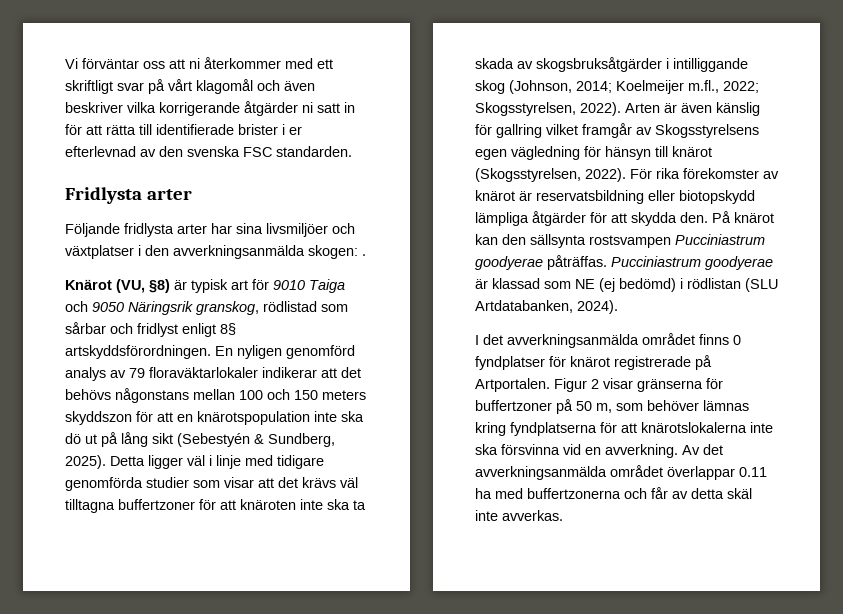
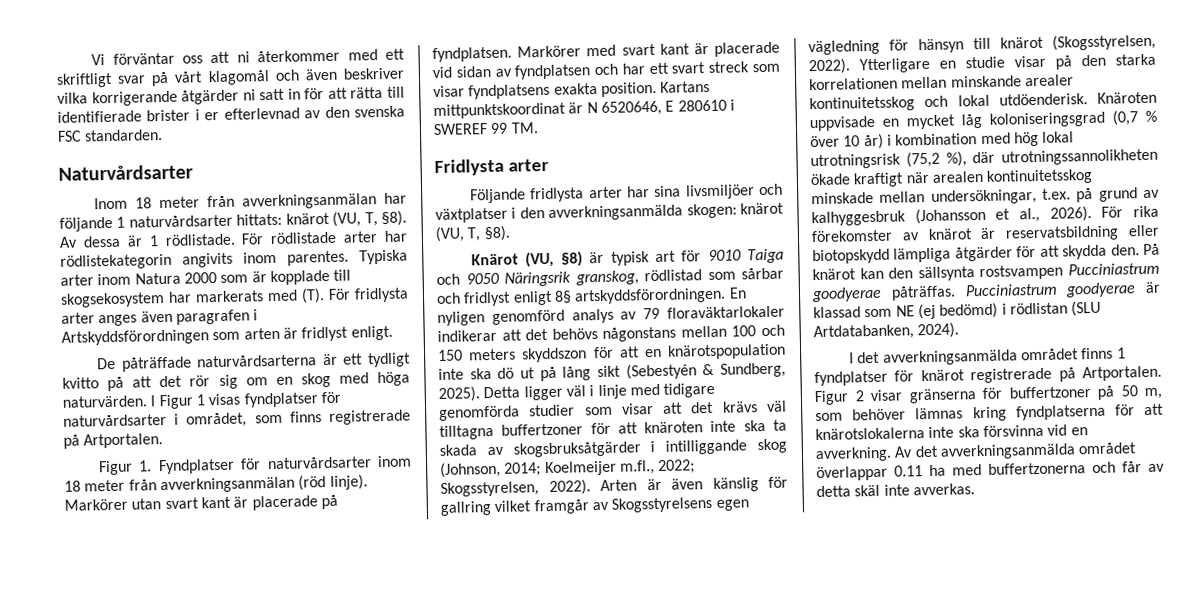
(352, 151) none -> [58,164,193,181] [94,192,407,210] [59,210,407,232] [59,230,407,248] [60,249,408,270] [60,269,352,286] [60,287,409,308] [61,309,259,327] [61,325,393,346] [97,352,412,372] [62,371,410,392] [62,391,341,410] [63,409,412,428] [63,433,164,449] [98,455,413,476] [64,474,368,494] [64,494,338,511] [432,41,781,63] [432,61,780,80] [433,80,711,100] [433,99,735,120] [433,122,539,136] // Naturvårdsarter // Inom 18 meter från avverkningsanmälan har följande 1 naturvårdsarter hittats: knärot (VU, T, §8). Av dessa är 1 rödlistade. För rödlistade arter har rödlistekategorin angivits inom parentes. Typiska arter inom Natura 2000 som är kopplade till skogsekosystem har markerats med (T). För fridlysta arter anges även paragrafen i Artskyddsförordningen som arten är fridlyst enligt. // De påträffade naturvårdsarterna är ett tydligt kvitto på att det rör sig om en skog med höga naturvärden. I Figur 1 visas fyndplatser för naturvårdsarter i området, som finns registrerade på Artportalen. // Figur 1. Fyndplatser för naturvårdsarter inom 18 meter från avverkningsanmälan (röd linje). Markörer utan svart kant är placerade på fyndplatsen. Markörer med svart kant är placerade vid sidan av fyndplatsen och har ett svart streck som visar fyndplatsens exakta position. Kartans mittpunktskoordinat är N 6520646, E 280610 i SWEREF 99 TM.
[362,254,366,256] . -> [740,202,784,215] [435,225,510,243] knärot (VU, T, §8).
(626, 175) none -> [859,53,1156,74] [809,74,1074,91] [809,91,1157,113] [809,110,1157,132] [810,131,1075,150] [810,148,1158,170] [810,168,1094,188] [811,187,1160,205] [811,205,1092,227] Ytterligare en studie visar på den starka korrelationen mellan minskande arealer kontinuitetsskog och lokal utdöenderisk. Knäroten uppvisade en mycket låg koloniseringsgrad (0,7 % över 10 år) i kombination med hög lokal utrotningsrisk (75,2 %), där utrotningssannolikheten ökade kraftigt när arealen kontinuitetsskog minskade mellan undersökningar, t.ex. på grund av kalhyggesbruk (Johansson et al., 2026).
[733,335,741,345] 0 -> [1116,347,1126,359] 1

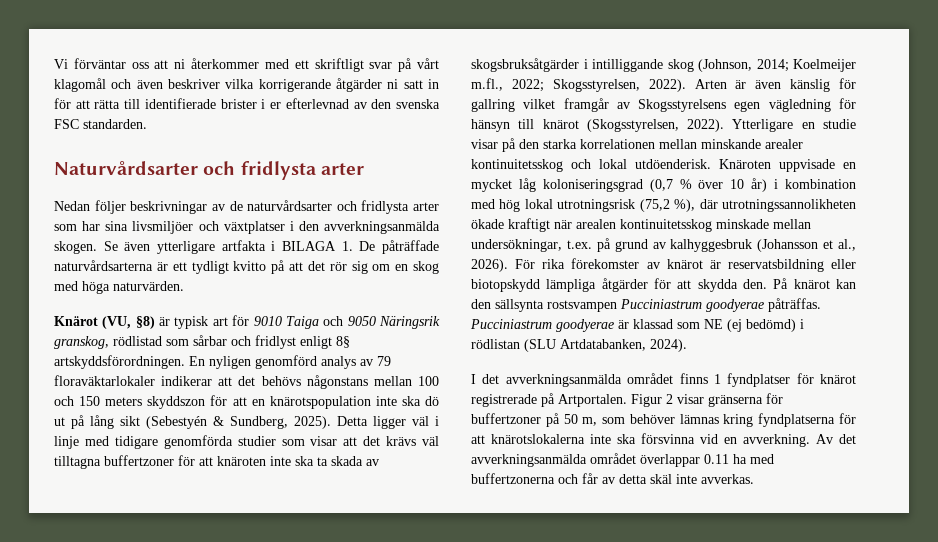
[94,192,407,210] [59,210,407,232] [59,230,407,248] [60,249,408,270] [60,269,352,286] [60,287,409,308] [61,309,259,327] [61,325,393,346] // Inom 18 meter från avverkningsanmälan har följande 1 naturvårdsarter hittats: knärot (VU, T, §8). Av dessa är 1 rödlistade. För rödlistade arter har rödlistekategorin angivits inom parentes. Typiska arter inom Natura 2000 som är kopplade till skogsekosystem har markerats med (T). För fridlysta arter anges även paragrafen i Artskyddsförordningen som arten är fridlyst enligt. // -> [203,161,364,180] [54,200,439,214] [54,221,440,234] [54,240,353,254] och fridlysta arter // Nedan följer beskrivningar av de naturvårdsarter och fridlysta arter som har sina livsmiljöer och växtplatser i den avverkningsanmälda skogen. Se även ytterligare artfakta i BILAGA 1.
[150,391,341,410] [63,409,412,428] [63,433,164,449] [98,455,413,476] [64,474,368,494] [64,494,338,511] [432,41,781,63] [432,61,780,80] [433,80,711,100] [433,99,735,120] [433,122,539,136] [434,158,549,177] [470,183,783,204] [435,202,784,224] [435,225,510,243] I Figur 1 visas fyndplatser för naturvårdsarter i området, som finns registrerade på Artportalen. // Figur 1. Fyndplatser för naturvårdsarter inom 18 meter från avverkningsanmälan (röd linje). Markörer utan svart kant är placerade på fyndplatsen. Markörer med svart kant är placerade vid sidan av fyndplatsen och har ett svart streck som visar fyndplatsens exakta position. Kartans mittpunktskoordinat är N 6520646, E 280610 i SWEREF 99 TM. // Fridlysta arter // Följande fridlysta arter har sina livsmiljöer och växtplatser i den avverkningsanmälda skogen: knärot (VU, T, §8). -> (184, 286) none

